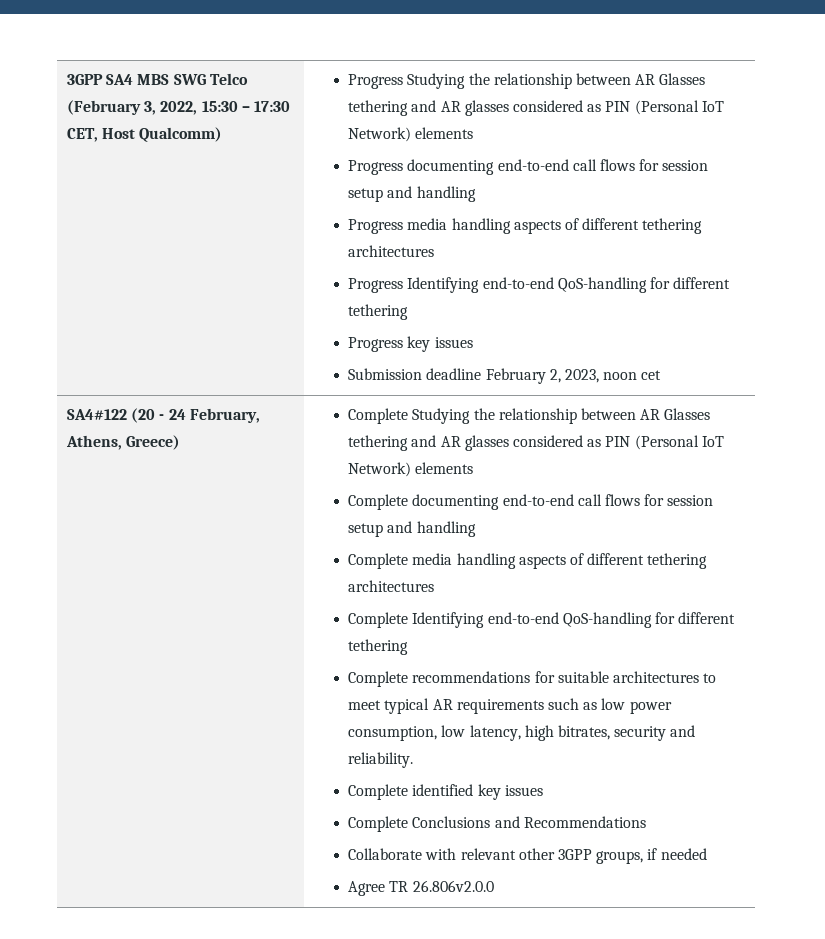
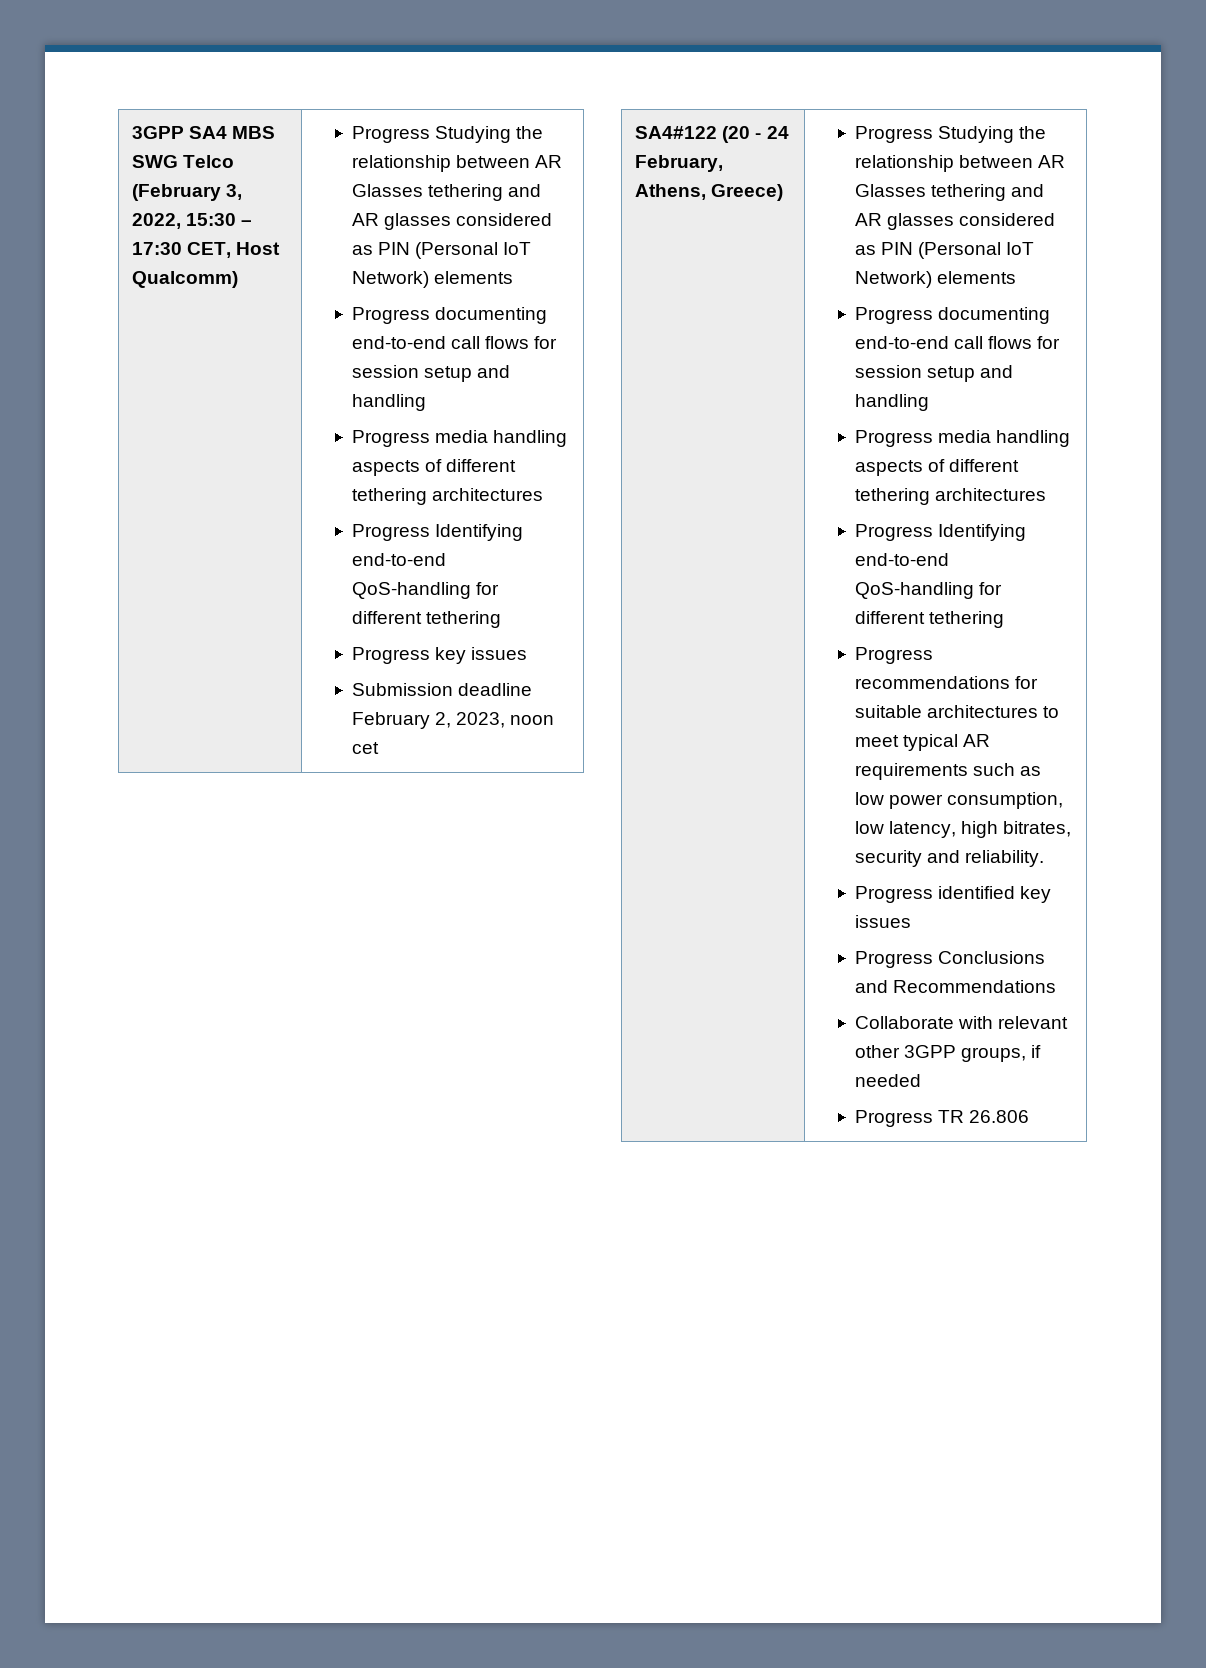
[348,408,409,424] Complete -> [855,126,934,143] Progress
[348,494,714,510] [348,521,476,537] [348,553,708,569] [348,580,435,592] [348,612,736,628] [348,639,409,655] [348,671,409,687] Complete documenting end-to-end call flows for session setup and handling // Complete media handling aspects of different tethering architectures // Complete Identifying end-to-end QoS-handling for different tethering // Complete -> [855,307,1051,324] [855,336,1061,349] [855,365,1014,382] [855,394,930,411] [855,430,1071,447] [855,459,1020,476] [855,488,1047,505] [855,524,1027,541] [855,553,950,566] [855,582,1003,599] [855,611,1005,628] [855,647,934,664] Progress documenting end-to-end call flows for session setup and handling // Progress media handling aspects of different tethering architectures // Progress Identifying end-to-end QoS-handling for different tethering // Progress
[348,784,409,800] Complete -> [855,886,934,903] Progress
[348,816,409,832] Complete -> [855,951,934,968] Progress
[348,880,494,896] Agree TR 26.806v2.0.0 -> [855,1110,1030,1127] Progress TR 26.806

